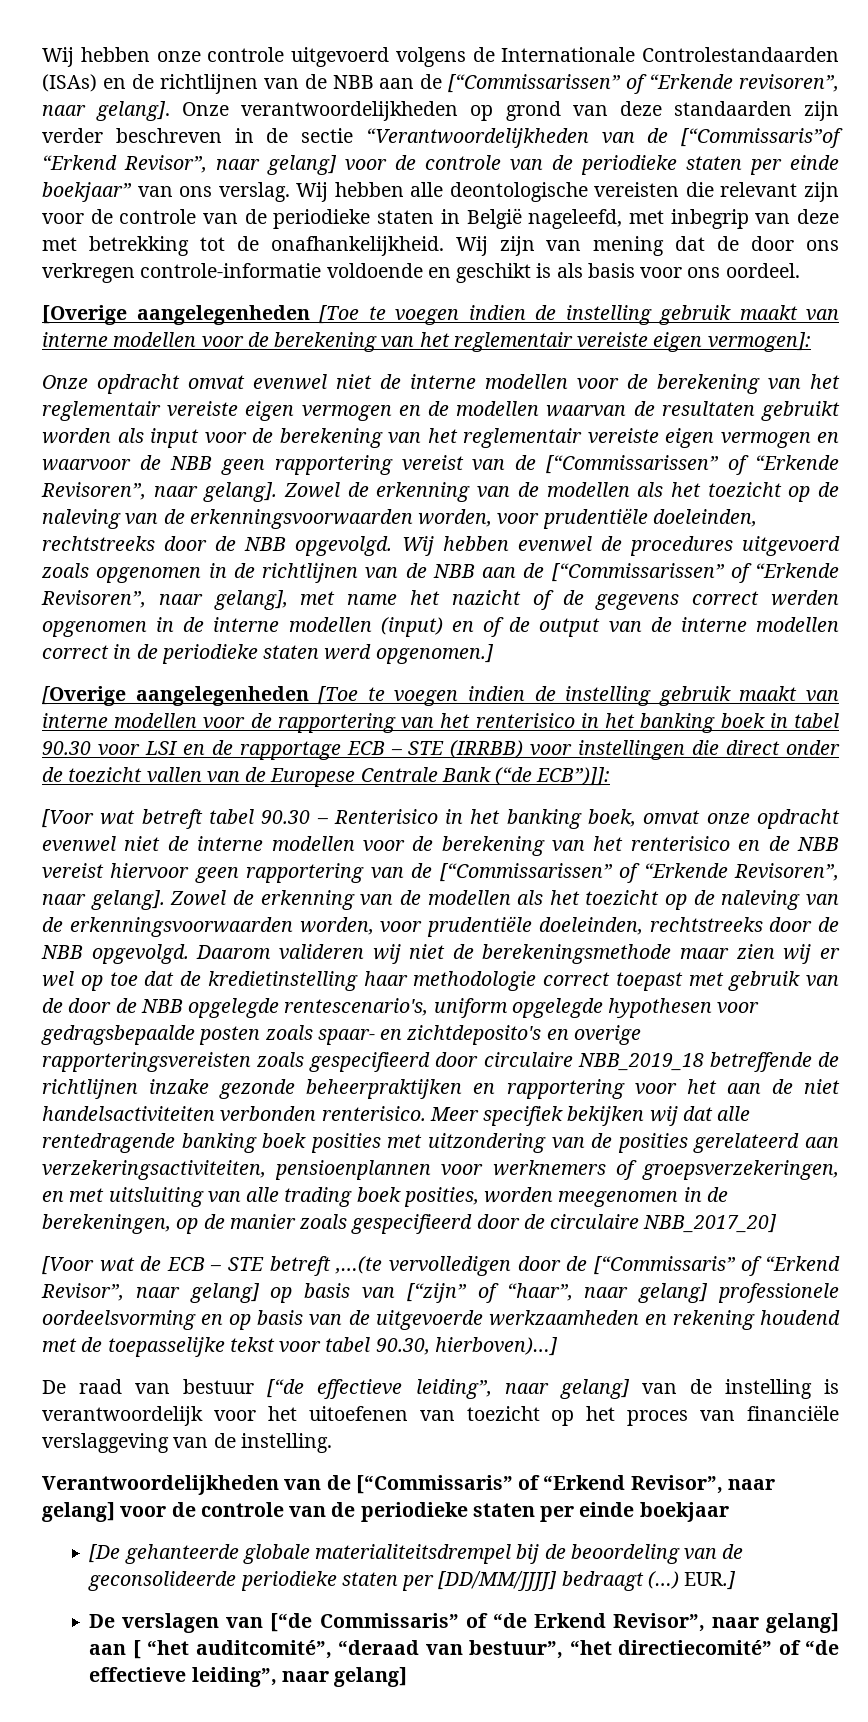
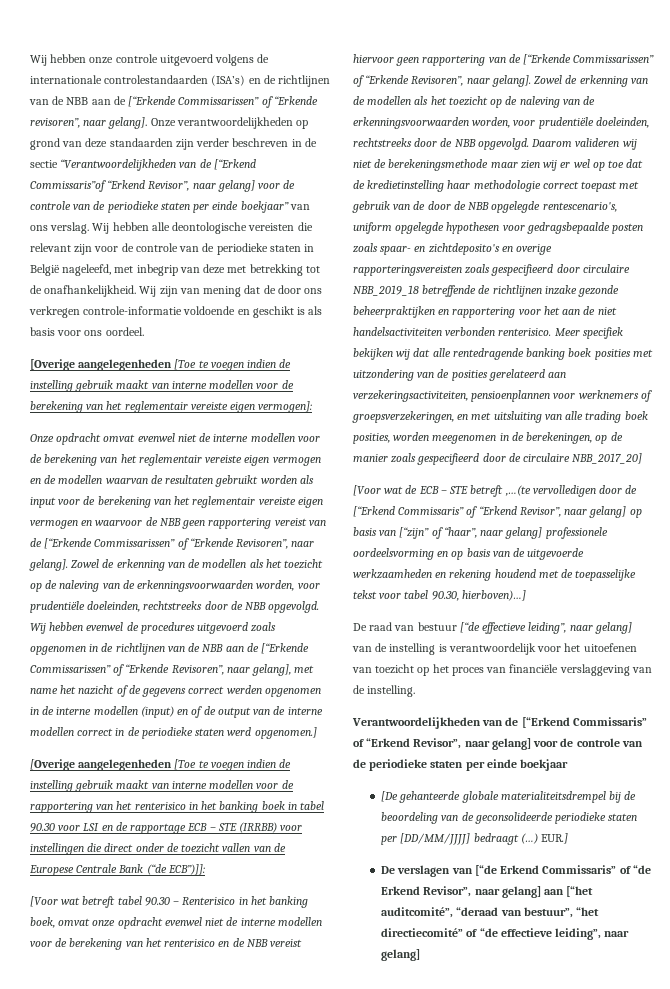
[501,47,839,62] [42,74,97,92] Internationale Controlestandaarden (ISAs) -> [30,75,246,86] internationale controlestandaarden (ISA’s)
[448,74,622,93] [“Commissarissen” -> [128,96,260,107] [“Erkende Commissarissen”
[681,128,843,148] [“Commissaris”of -> [213,159,256,170] [30,180,106,192] [“Erkend Commissaris”of
[546,455,720,474] [“Commissarissen” -> [44,538,176,549] [“Erkende Commissarissen”
[551,563,725,582] [“Commissarissen” -> [261,643,310,654] [30,665,111,673] [“Erkende Commissarissen”
[439,863,613,882] [“Commissarissen” -> [523,54,655,65] [“Erkende Commissarissen”
[593,1256,736,1275] [“Commissaris” -> [353,506,465,517] [“Erkend Commissaris”
[355,1475,513,1494] [“Commissaris” -> [521,717,647,728] [“Erkend Commissaris”
(313, 1622) none -> [500,865,540,874] Erkend
[132,1640,190,1659] [ “het -> [566,886,594,897] [“het

